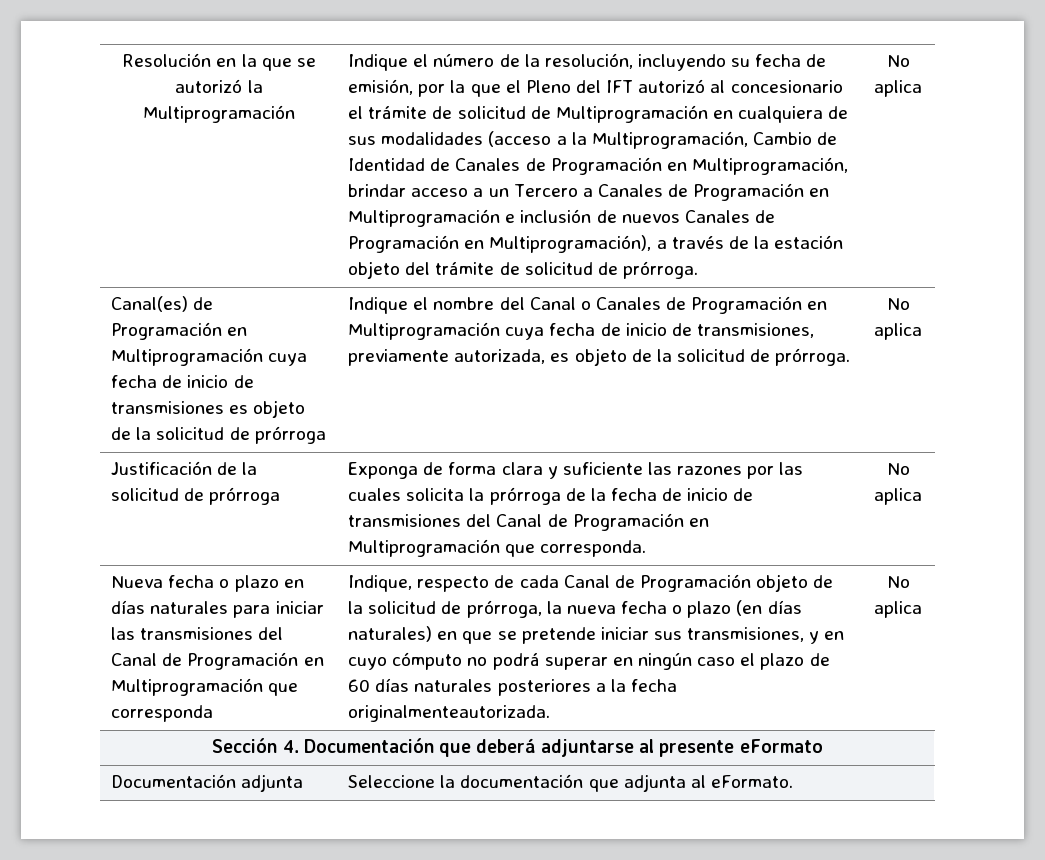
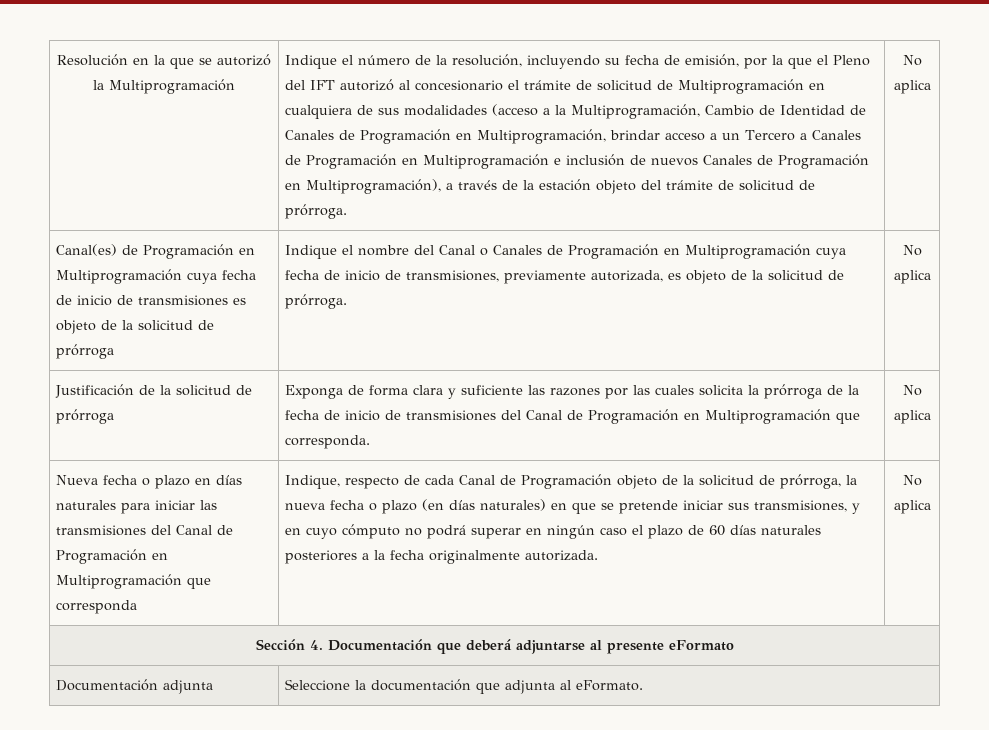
[348,705,551,722] originalmenteautorizada. -> [429,550,599,564] originalmente autorizada.

